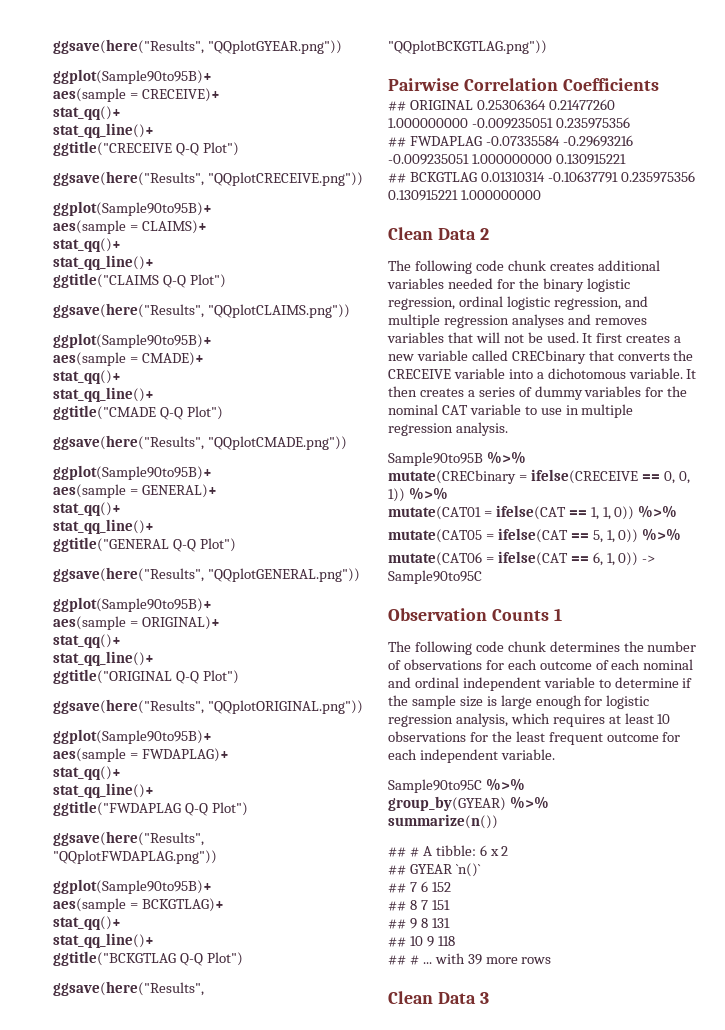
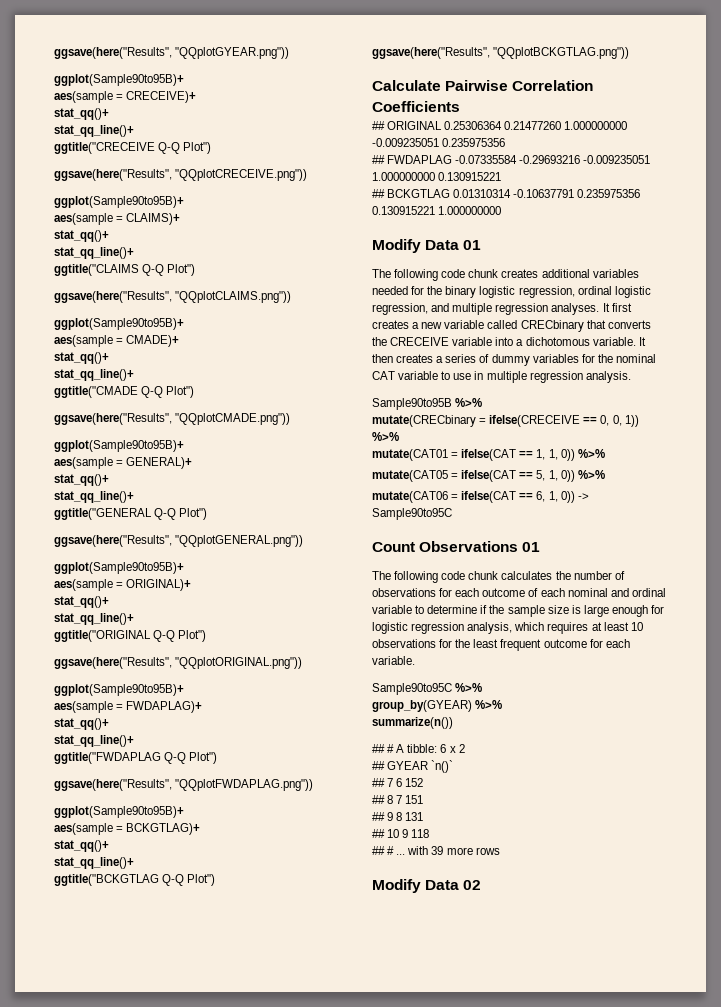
(547, 47) none -> [372,80,441,91] Calculate
[388,227,489,240] Clean Data 2 -> [372,239,482,253] Modify Data 01
[511,314,647,328] [387,332,579,343] analyses and removes variables that will not be used. -> [551,303,600,315] analyses.
[388,608,562,621] [388,641,620,655] Observation Counts 1 // The following code chunk determines -> [372,541,541,552] [372,571,553,583] Count Observations 01 // The following code chunk calculates
[462,677,541,691] independent -> (666, 592) none
[419,749,498,763] independent -> (630, 643) none
[388,991,489,1004] Clean Data 3 -> [372,879,482,893] Modify Data 02

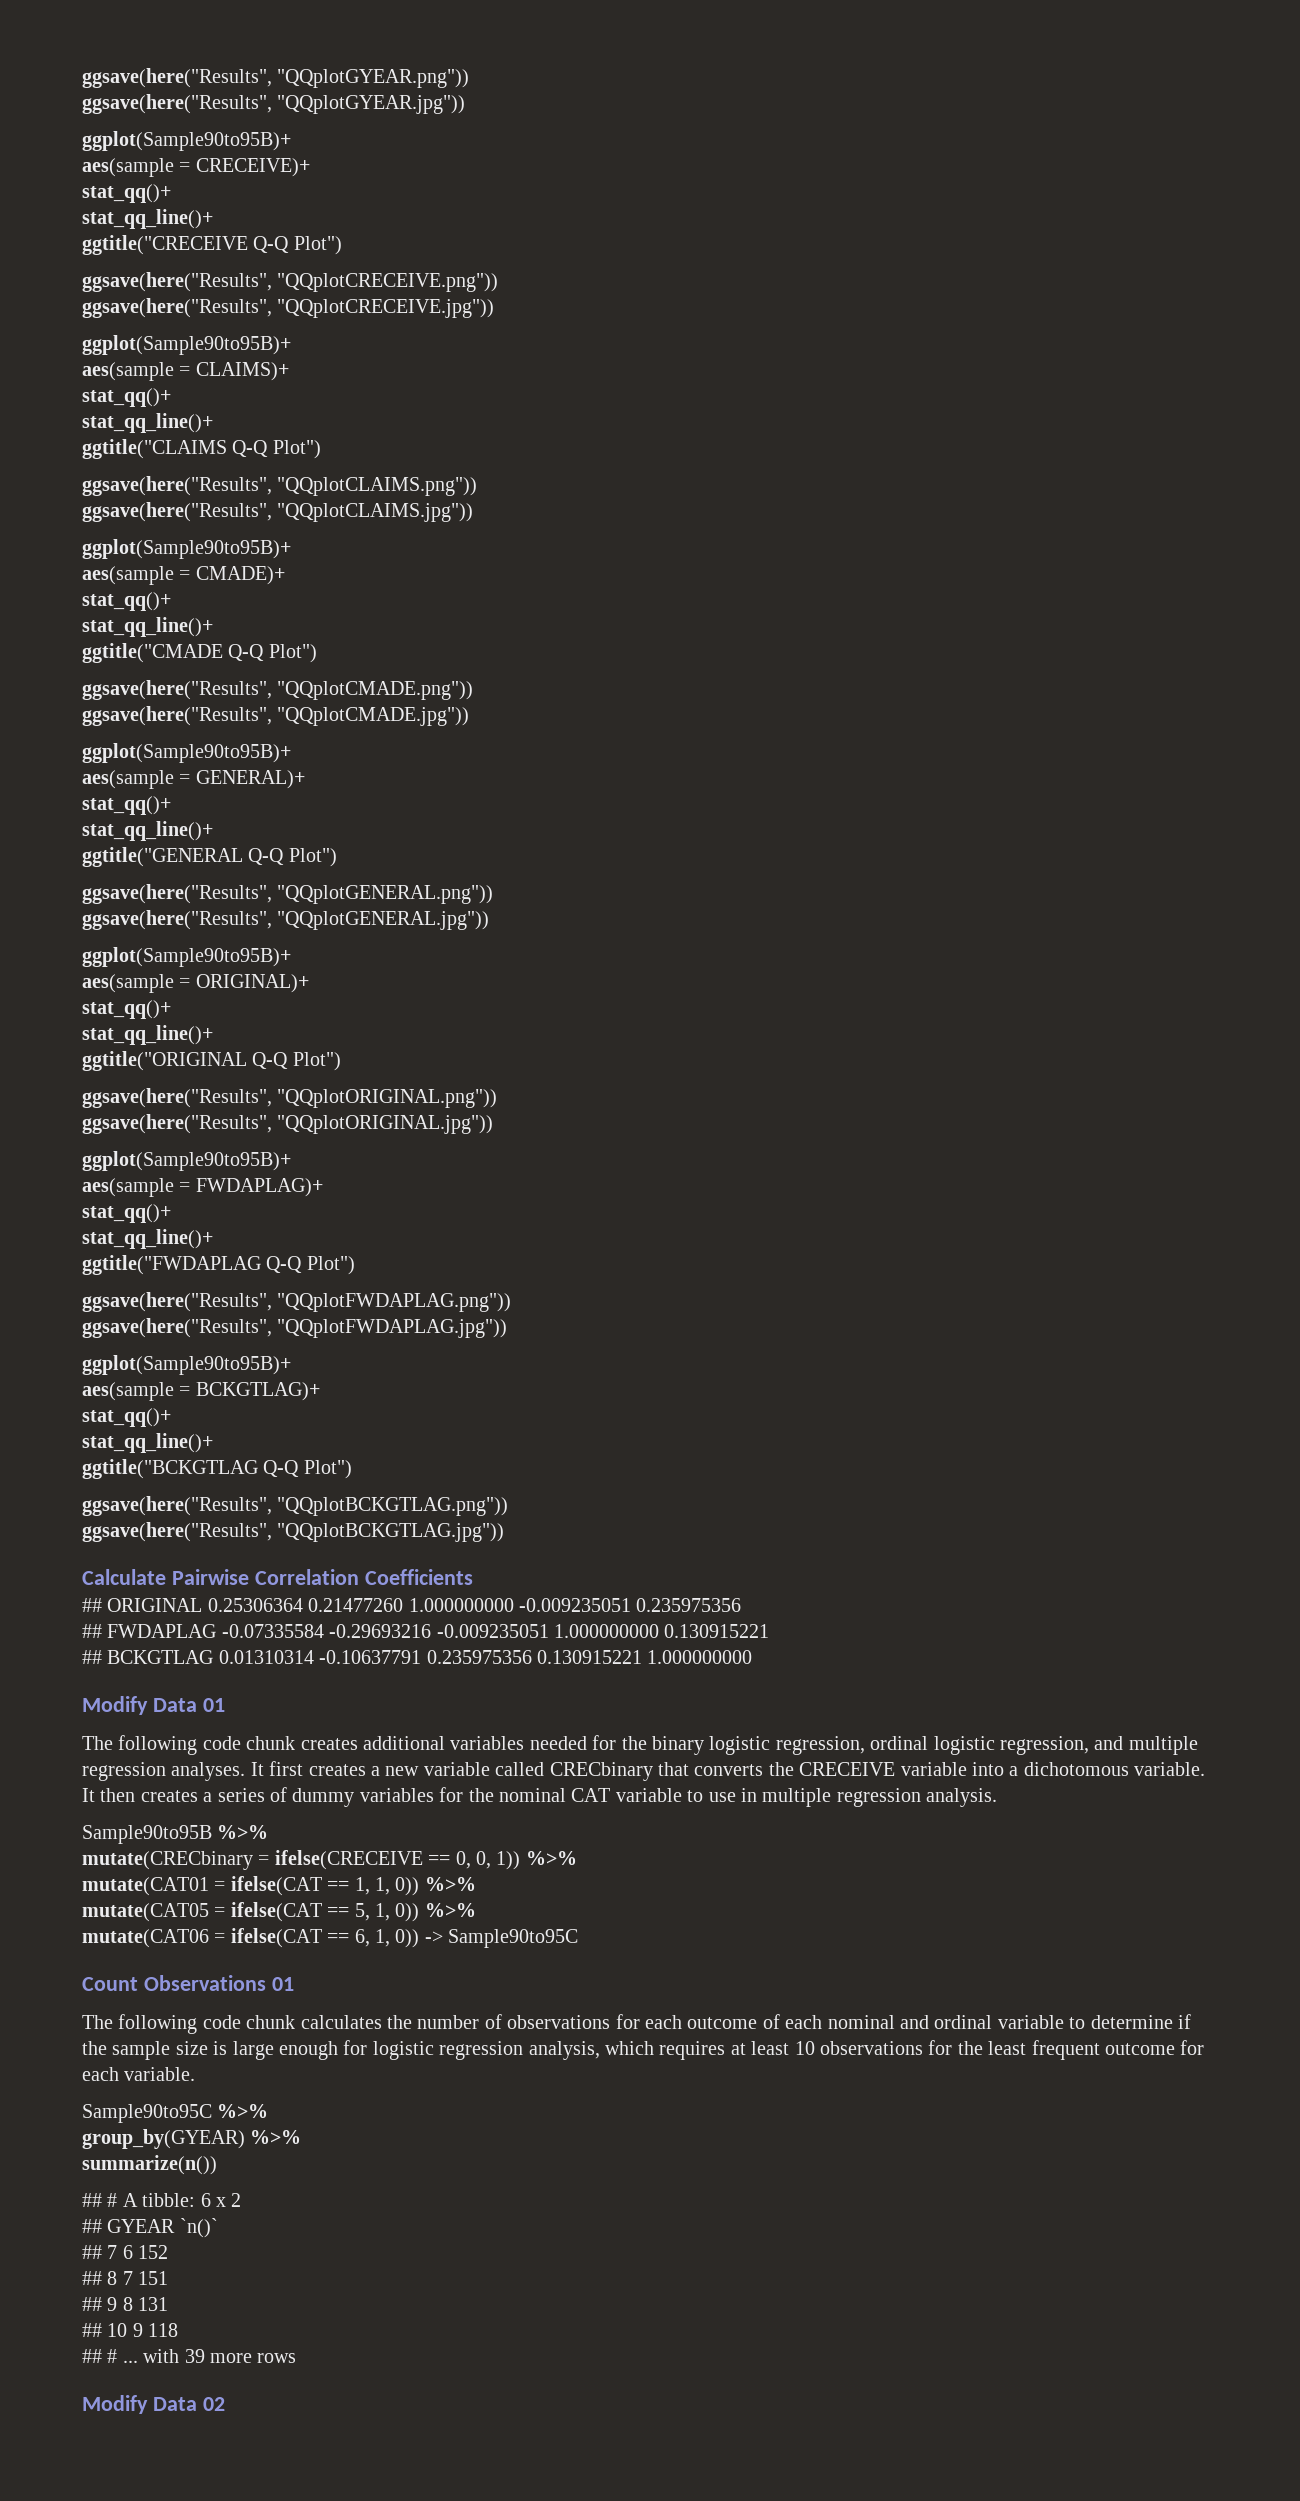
(290, 53) none -> [82,94,466,114] // ggsave(here("Results", "QQplotGYEAR.jpg"))
(308, 175) none -> [82,298,495,318] // ggsave(here("Results", "QQplotCRECEIVE.jpg"))
(292, 297) none -> [82,502,474,522] // ggsave(here("Results", "QQplotCLAIMS.jpg"))
(291, 419) none -> [82,706,470,726] // ggsave(here("Results", "QQplotCMADE.jpg"))
(304, 541) none -> [82,910,490,930] // ggsave(here("Results", "QQplotGENERAL.jpg"))
(303, 663) none -> [82,1114,494,1134] // ggsave(here("Results", "QQplotORIGINAL.jpg"))
(314, 785) none -> [82,1318,508,1338] // ggsave(here("Results", "QQplotFWDAPLAG.jpg"))
(630, 53) none -> [82,1522,505,1542] // ggsave(here("Results", "QQplotBCKGTLAG.jpg"))

